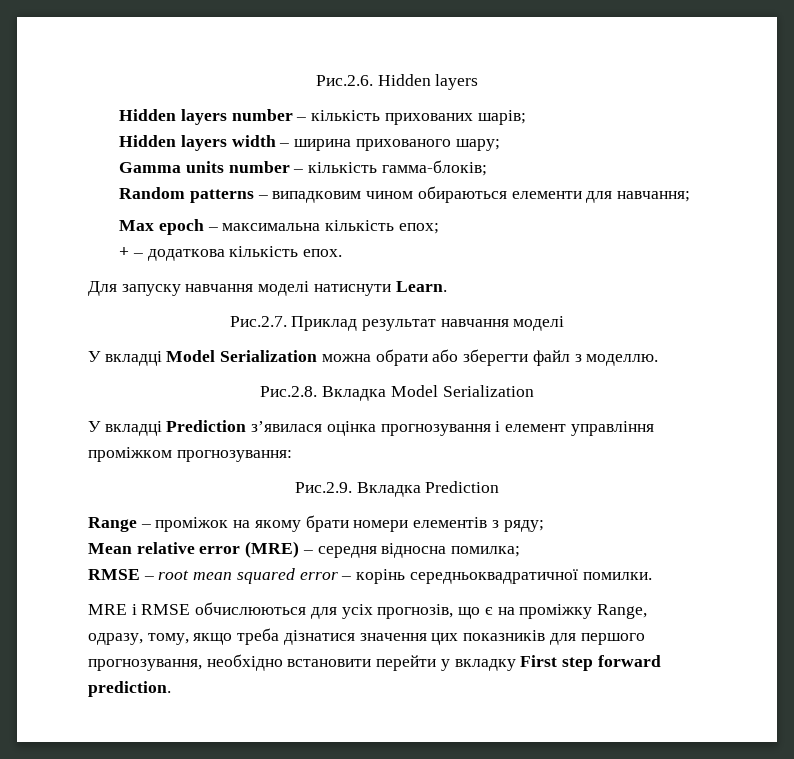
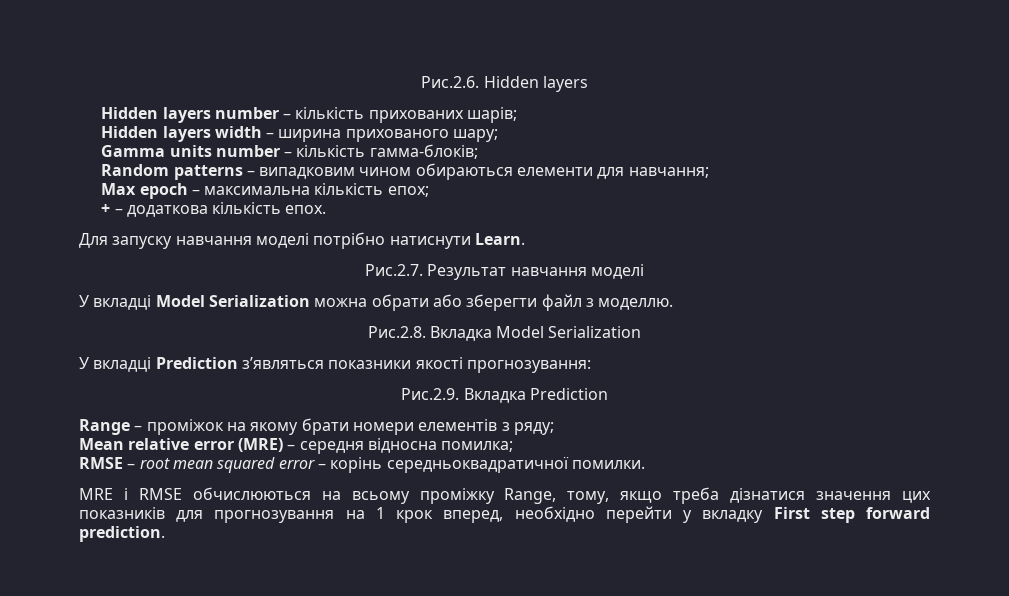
(310, 288) none -> [313,232,386,249] потрібно
[291,316,436,331] Приклад результат -> [427,264,507,280] Результат
[251,421,654,436] [88,447,172,462] з’явилася оцінка прогнозування і елемент управління проміжком -> [241,357,463,369] з’являться показники якості
[310,604,515,619] для усіх прогнозів, що є на -> [321,491,410,504] на всьому
[88,633,143,645] одразу, -> (557, 496) none
[580,633,645,645] [88,654,372,671] першого прогнозування, необхідно встановити -> [214,506,595,523] прогнозування на 1 крок вперед, необхідно

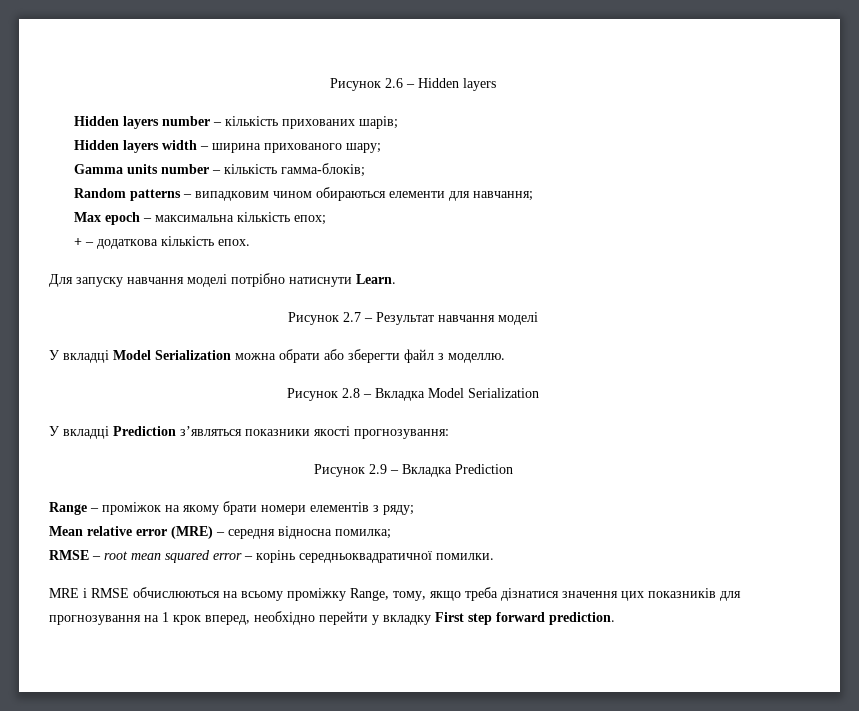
[421,76,480,88] Рис.2.6. -> [330,78,415,91] Рисунок 2.6 –
[365,264,424,276] Рис.2.7. -> [288,312,373,325] Рисунок 2.7 –
[367,326,426,338] Рис.2.8. -> [287,388,372,401] Рисунок 2.8 –
[401,388,460,400] Рис.2.9. -> [313,464,399,477] Рисунок 2.9 –

